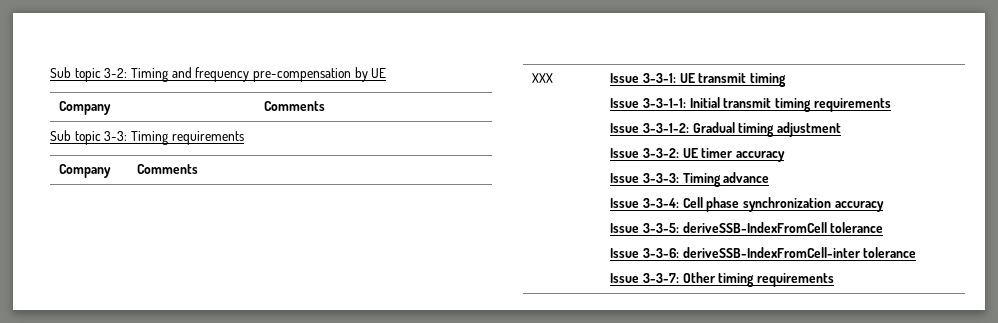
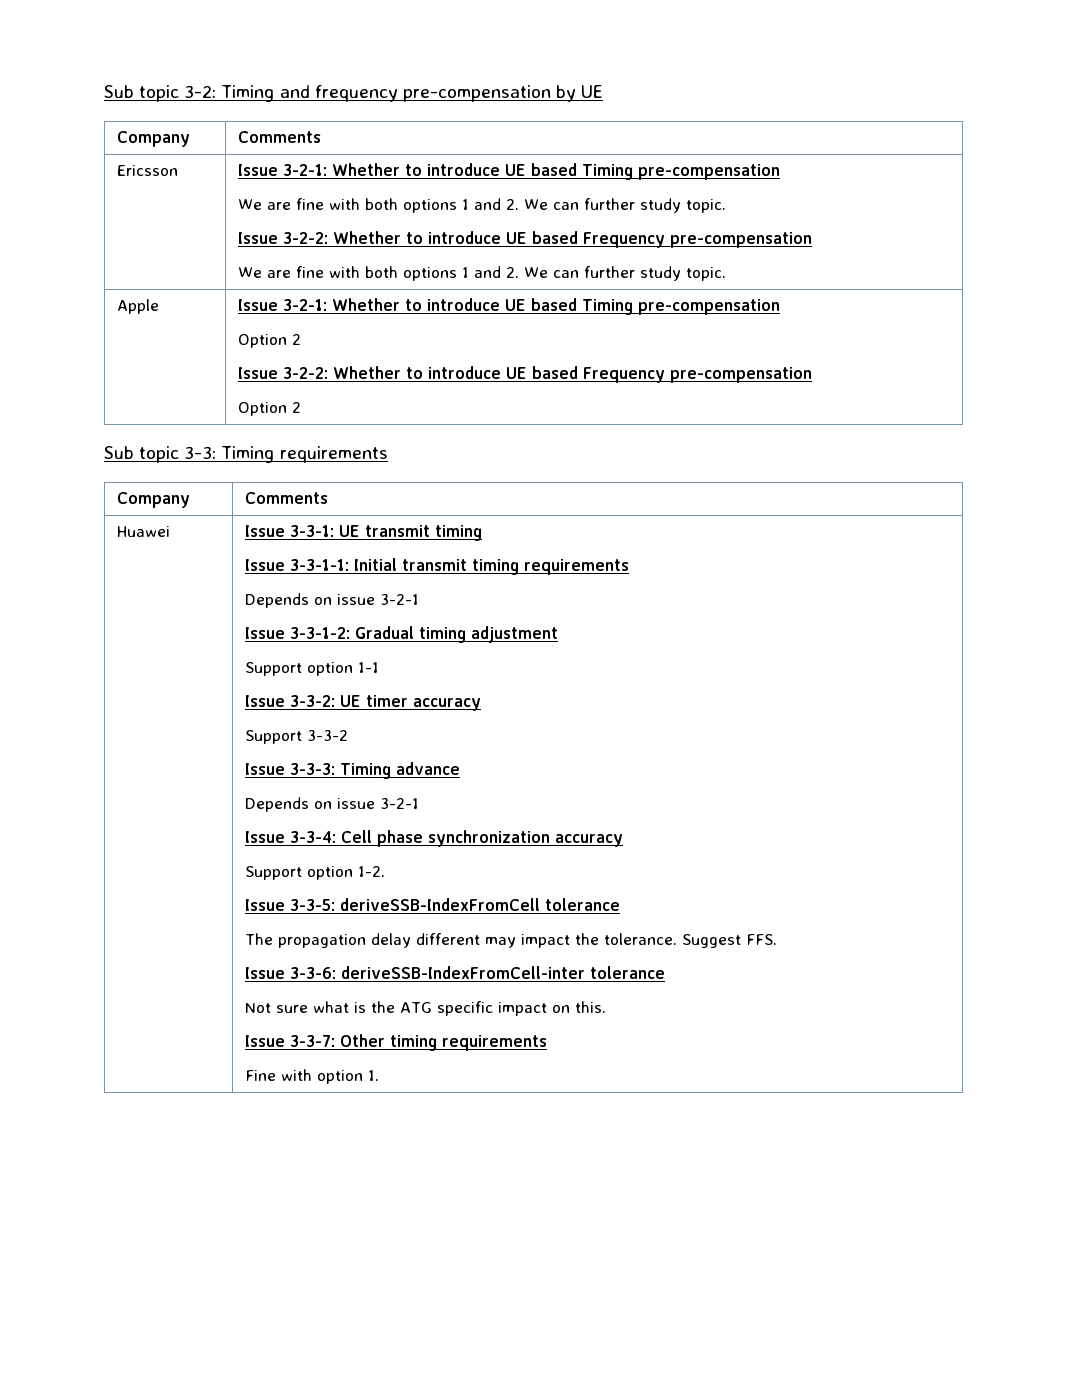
(326, 106) none -> [117,165,179,176] [238,163,781,180] [238,198,727,213] [238,231,813,248] [238,266,727,281] [117,299,160,314] [238,298,781,315] [238,334,302,348] [238,366,813,383] [238,402,302,416] // Ericsson | Issue 3-2-1: Whether to introduce UE based Timing pre-compensation // We are fine with both options 1 and 2. We can further study topic. // Issue 3-2-2: Whether to introduce UE based Frequency pre-compensation // We are fine with both options 1 and 2. We can further study topic. // Apple | Issue 3-2-1: Whether to introduce UE based Timing pre-compensation // Option 2 // Issue 3-2-2: Whether to introduce UE based Frequency pre-compensation // Option 2
[532,73,554,83] XXX -> [117,526,171,537] Huawei
(891, 105) none -> [245,593,420,608] // Depends on issue 3-2-1
(842, 129) none -> [245,662,380,676] // Support option 1-1
(786, 156) none -> [245,730,349,744] // Support 3-3-2
(770, 177) none -> [245,797,420,812] // Depends on issue 3-2-1
(884, 206) none -> [245,866,386,880] // Support option 1-2.
[610,247,917,258] Issue 3-3-6: deriveSSB-IndexFromCell-inter tolerance -> [245,933,778,948] [245,966,666,979] [245,1001,607,1016] The propagation delay different may impact the tolerance. Suggest FFS. // Issue 3-3-6: deriveSSB-IndexFromCell-inter tolerance // Not sure what is the ATG specific impact on this.
(835, 280) none -> [245,1069,380,1084] // Fine with option 1.

